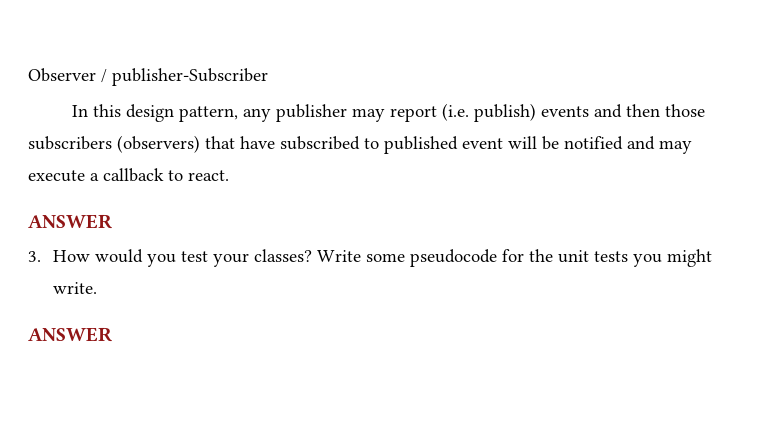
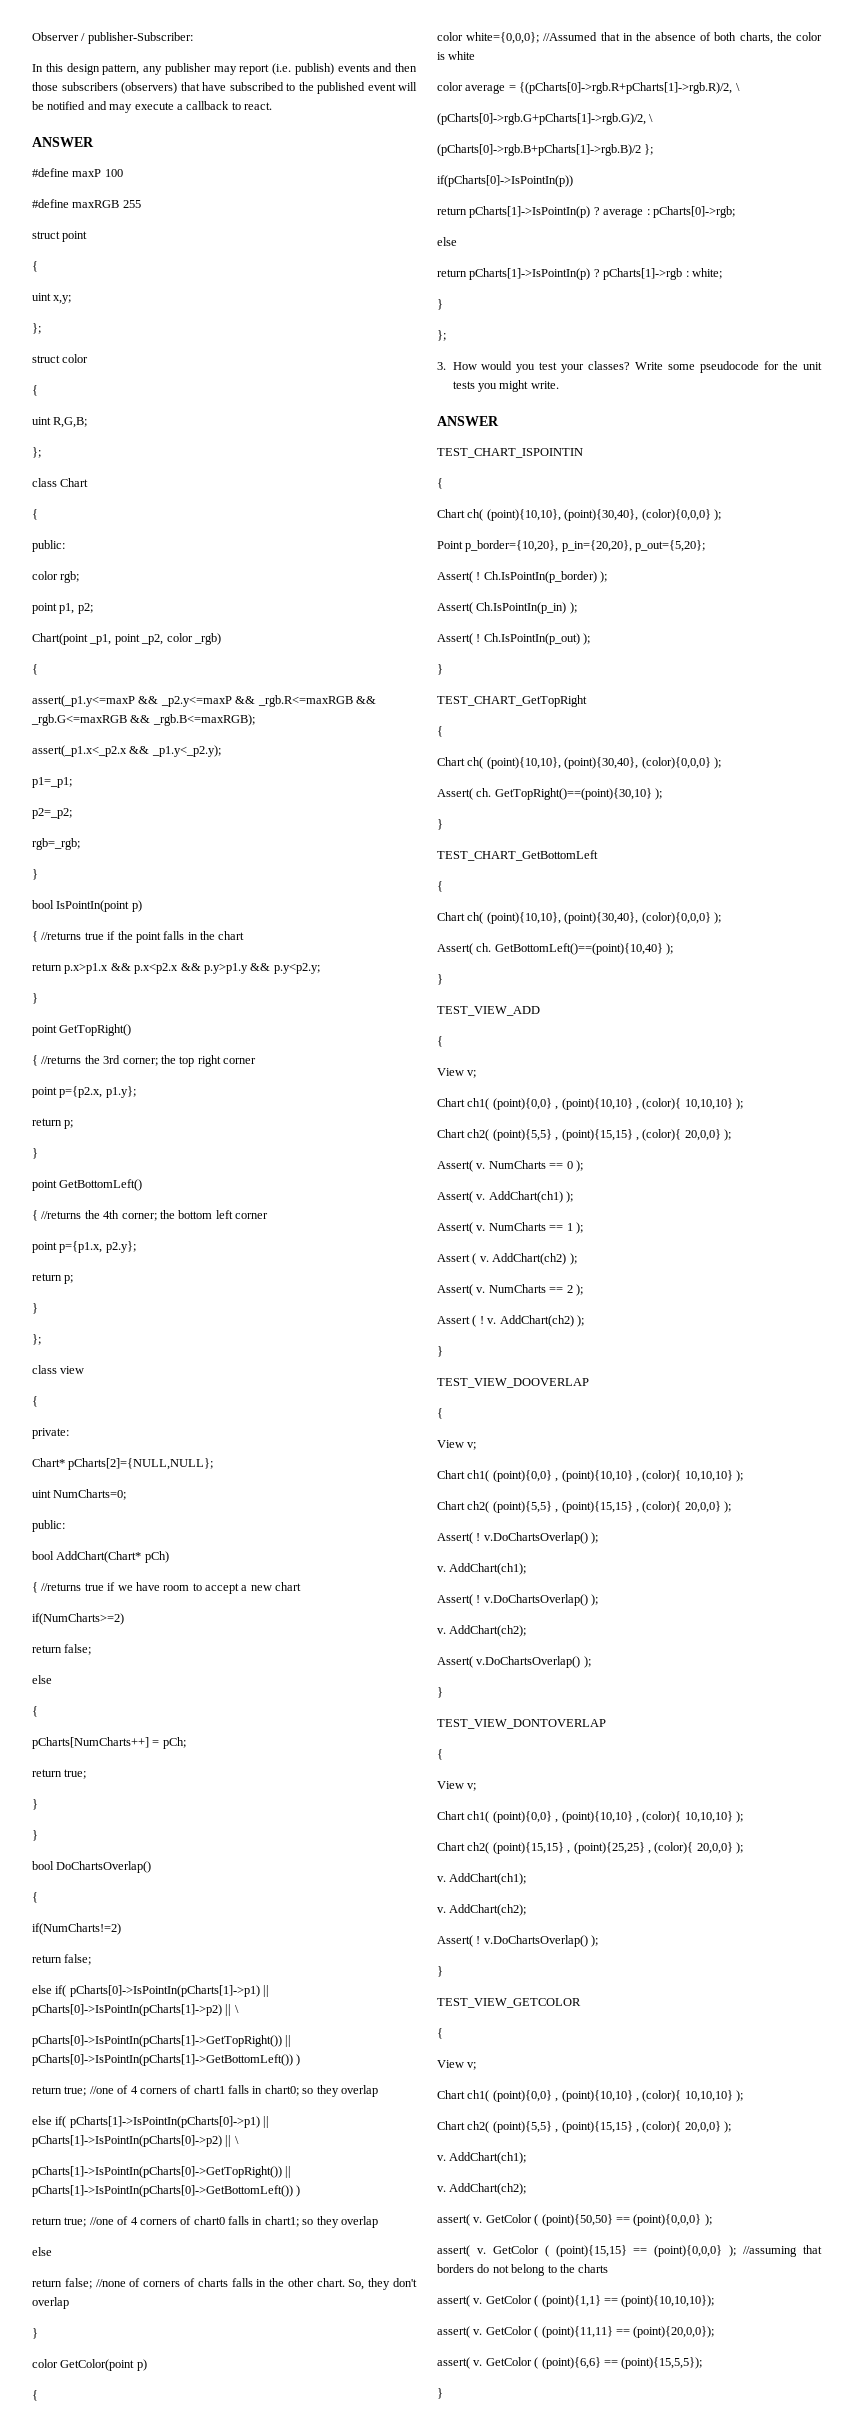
[112,68,268,86] publisher-Subscriber -> [87,32,193,44] publisher-Subscriber:
(379, 143) none -> [298,82,314,91] the
(112, 221) none -> [32,168,123,177] [32,199,141,208] [32,231,88,242] [32,261,38,272] [32,293,72,304] [32,323,41,334] [32,354,89,363] [32,385,38,396] [32,417,88,428] [32,447,41,458] [32,478,89,487] [32,509,38,520] [32,540,65,552] [32,571,80,583] [32,603,93,614] [32,633,221,645] [32,664,38,675] [32,695,376,707] [31,714,255,726] [32,745,221,757] [32,777,72,788] [32,808,72,819] [32,838,80,850] [32,869,38,880] [32,900,142,912] [32,931,245,943] [32,963,320,974] [32,993,38,1004] [32,1024,132,1036] [32,1055,256,1067] [32,1086,136,1098] [32,1118,74,1129] [32,1148,38,1159] [32,1179,143,1191] [32,1210,268,1221] [32,1241,136,1253] [32,1273,74,1284] [32,1303,38,1314] [32,1334,41,1345] [32,1365,85,1374] [32,1396,38,1407] [32,1428,69,1439] [32,1458,214,1470] [32,1489,127,1500] [32,1520,65,1532] [32,1551,169,1563] [32,1582,302,1594] [32,1613,124,1625] [32,1644,92,1655] [32,1675,52,1684] [32,1706,38,1717] [32,1737,186,1749] [32,1769,87,1779] [32,1799,38,1810] [32,1830,38,1841] [32,1861,152,1873] [32,1892,38,1903] [32,1923,121,1935] [32,1954,92,1965] [32,1985,270,1997] [32,2004,239,2016] [32,2035,292,2047] [32,2054,301,2066] [32,2085,378,2097] [32,2116,270,2128] [32,2135,239,2147] [32,2166,292,2178] [32,2185,301,2197] [32,2216,378,2228] [32,2247,52,2256] [32,2278,417,2290] [32,2297,69,2309] [32,2328,38,2339] [32,2359,147,2371] [32,2390,38,2401] [437,32,822,44] [437,51,476,60] [437,82,740,94] [437,113,654,125] [437,144,654,156] [437,175,573,187] [437,206,735,218] [437,237,457,246] [437,268,722,280] [437,299,443,310] [437,330,446,341] // #define maxP 100 // #define maxRGB 255 // struct point // { // uint x,y; // }; // struct color // { // uint R,G,B; // }; // class Chart // { // public: // color rgb; // point p1, p2; // Chart(point _p1, point _p2, color _rgb) // { // assert(_p1.y<=maxP && _p2.y<=maxP && _rgb.R<=maxRGB && _rgb.G<=maxRGB && _rgb.B<=maxRGB); // assert(_p1.x<_p2.x && _p1.y<_p2.y); // p1=_p1; // p2=_p2; // rgb=_rgb; // } // bool IsPointIn(point p) // { //returns true if the point falls in the chart // return p.x>p1.x && p.x<p2.x && p.y>p1.y && p.y<p2.y; // } // point GetTopRight() // { //returns the 3rd corner; the top right corner // point p={p2.x, p1.y}; // return p; // } // point GetBottomLeft() // { //returns the 4th corner; the bottom left corner // point p={p1.x, p2.y}; // return p; // } // }; // class view // { // private: // Chart* pCharts[2]={NULL,NULL}; // uint NumCharts=0; // public: // bool AddChart(Chart* pCh) // { //returns true if we have room to accept a new chart // if(NumCharts>=2) // return false; // else // { // pCharts[NumCharts++] = pCh; // return true; // } // } // bool DoChartsOverlap() // { // if(NumCharts!=2) // return false; // else if( pCharts[0]->IsPointIn(pCharts[1]->p1) || pCharts[0]->IsPointIn(pCharts[1]->p2) || \ // pCharts[0]->IsPointIn(pCharts[1]->GetTopRight()) || pCharts[0]->IsPointIn(pCharts[1]->GetBottomLeft()) ) // return true; //one of 4 corners of chart1 falls in chart0; so they overlap // else if( pCharts[1]->IsPointIn(pCharts[0]->p1) || pCharts[1]->IsPointIn(pCharts[0]->p2) || \ // pCharts[1]->IsPointIn(pCharts[0]->GetTopRight()) || pCharts[1]->IsPointIn(pCharts[0]->GetBottomLeft()) ) // return true; //one of 4 corners of chart0 falls in chart1; so they overlap // else // return false; //none of corners of charts falls in the other chart. So, they don't overlap // } // color GetColor(point p) // { // color white={0,0,0}; //Assumed that in the absence of both charts, the color is white // color average = {(pCharts[0]->rgb.R+pCharts[1]->rgb.R)/2, \ // (pCharts[0]->rgb.G+pCharts[1]->rgb.G)/2, \ // (pCharts[0]->rgb.B+pCharts[1]->rgb.B)/2 }; // if(pCharts[0]->IsPointIn(p)) // return pCharts[1]->IsPointIn(p) ? average : pCharts[0]->rgb; // else // return pCharts[1]->IsPointIn(p) ? pCharts[1]->rgb : white; // } // };
(112, 334) none -> [437,448,583,458] [437,478,443,489] [437,509,721,521] [437,540,706,552] [437,571,608,583] [437,602,577,614] [437,633,591,645] [437,664,443,675] [437,695,587,707] [437,726,443,737] [437,757,721,769] [437,788,663,800] [437,819,443,830] [437,850,598,861] [437,881,443,892] [437,912,721,924] [437,943,674,955] [437,974,443,985] [437,1006,540,1016] [437,1036,443,1047] [437,1068,477,1078] [437,1098,743,1110] [437,1129,731,1141] [437,1160,583,1172] [437,1191,574,1203] [437,1222,583,1234] [437,1253,577,1265] [437,1284,583,1296] [437,1315,584,1327] [437,1346,443,1357] [437,1378,589,1388] [437,1408,443,1419] [437,1440,477,1450] [437,1470,743,1482] [437,1501,731,1513] [437,1532,599,1544] [437,1563,527,1575] [437,1594,599,1606] [437,1625,527,1637] [437,1656,591,1668] [437,1687,443,1698] [437,1719,606,1729] [437,1749,443,1760] [437,1781,477,1791] [437,1811,743,1823] [437,1842,743,1854] [437,1873,527,1885] [437,1904,527,1916] [437,1935,599,1947] [437,1966,443,1977] [437,1998,581,2008] [437,2028,443,2039] [437,2060,477,2070] [437,2090,743,2102] [437,2121,731,2133] [437,2152,527,2164] [437,2183,527,2195] [437,2214,712,2226] [437,2245,822,2257] [437,2264,609,2276] [437,2295,715,2307] [437,2326,715,2338] [437,2357,703,2369] [437,2388,443,2399] // TEST_CHART_ISPOINTIN // { // Chart ch( (point){10,10}, (point){30,40}, (color){0,0,0} ); // Point p_border={10,20}, p_in={20,20}, p_out={5,20}; // Assert( ! Ch.IsPointIn(p_border) ); // Assert( Ch.IsPointIn(p_in) ); // Assert( ! Ch.IsPointIn(p_out) ); // } // TEST_CHART_GetTopRight // { // Chart ch( (point){10,10}, (point){30,40}, (color){0,0,0} ); // Assert( ch. GetTopRight()==(point){30,10} ); // } // TEST_CHART_GetBottomLeft // { // Chart ch( (point){10,10}, (point){30,40}, (color){0,0,0} ); // Assert( ch. GetBottomLeft()==(point){10,40} ); // } // TEST_VIEW_ADD // { // View v; // Chart ch1( (point){0,0} , (point){10,10} , (color){ 10,10,10} ); // Chart ch2( (point){5,5} , (point){15,15} , (color){ 20,0,0} ); // Assert( v. NumCharts == 0 ); // Assert( v. AddChart(ch1) ); // Assert( v. NumCharts == 1 ); // Assert ( v. AddChart(ch2) ); // Assert( v. NumCharts == 2 ); // Assert ( ! v. AddChart(ch2) ); // } // TEST_VIEW_DOOVERLAP // { // View v; // Chart ch1( (point){0,0} , (point){10,10} , (color){ 10,10,10} ); // Chart ch2( (point){5,5} , (point){15,15} , (color){ 20,0,0} ); // Assert( ! v.DoChartsOverlap() ); // v. AddChart(ch1); // Assert( ! v.DoChartsOverlap() ); // v. AddChart(ch2); // Assert( v.DoChartsOverlap() ); // } // TEST_VIEW_DONTOVERLAP // { // View v; // Chart ch1( (point){0,0} , (point){10,10} , (color){ 10,10,10} ); // Chart ch2( (point){15,15} , (point){25,25} , (color){ 20,0,0} ); // v. AddChart(ch1); // v. AddChart(ch2); // Assert( ! v.DoChartsOverlap() ); // } // TEST_VIEW_GETCOLOR // { // View v; // Chart ch1( (point){0,0} , (point){10,10} , (color){ 10,10,10} ); // Chart ch2( (point){5,5} , (point){15,15} , (color){ 20,0,0} ); // v. AddChart(ch1); // v. AddChart(ch2); // assert( v. GetColor ( (point){50,50} == (point){0,0,0} ); // assert( v. GetColor ( (point){15,15} == (point){0,0,0} ); //assuming that borders do not belong to the charts // assert( v. GetColor ( (point){1,1} == (point){10,10,10}); // assert( v. GetColor ( (point){11,11} == (point){20,0,0}); // assert( v. GetColor ( (point){6,6} == (point){15,5,5}); // }

